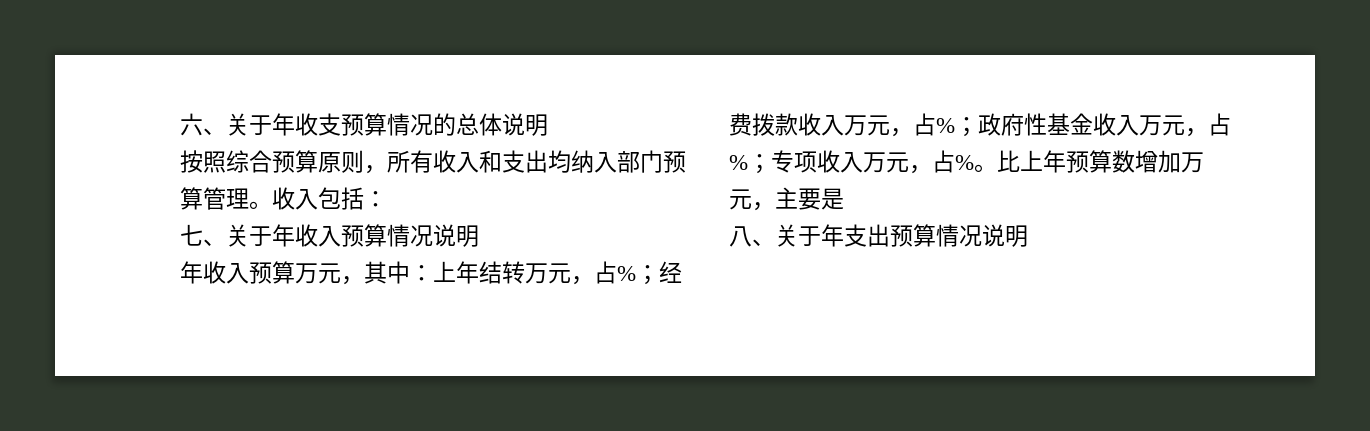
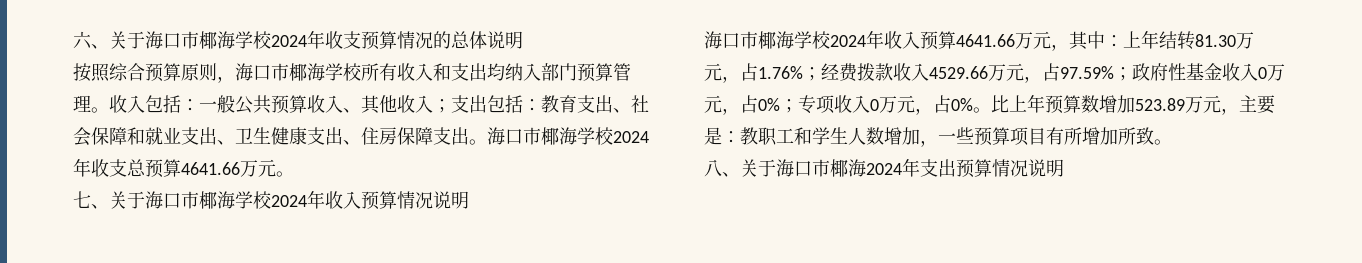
(272, 125) none -> [145,31,307,49] 海口市椰海学校2024
(387, 169) none -> [235,63,362,81] 海口市椰海学校
[180,224,272,247] // 七、关于 -> [199,95,649,114] [73,127,649,146] [73,158,294,178] [73,191,307,209] 一般公共预算收入、其他收入；支出包括：教育支出、社会保障和就业支出、卫生健康支出、住房保障支出。海口市椰海学校2024年收支总预算4641.66万元。 // 七、关于海口市椰海学校2024
[180,261,295,284] 年收入预算 -> [704,30,1015,50] 海口市椰海学校2024年收入预算4641.66
[525,261,636,285] 万元，占% -> [1195,32,1254,49] [704,63,803,83] 81.30万元，占1.76%
[844,113,955,137] 万元，占% -> [929,63,1114,83] 4529.66万元，占97.59%
[1139,113,1231,137] [729,155,748,170] 万元，占% -> [1258,64,1285,81] [704,95,780,115] 0万元，占0%
[863,150,974,174] 万元，占% -> [870,95,973,115] 0万元，占0%
(1181, 161) none -> [1135,98,1185,111] 523.89
(844, 199) none -> [722,127,1172,147] ：教职工和学生人数增加，一些预算项目有所增加所致。
(821, 236) none -> [776,159,902,177] 海口市椰海2024

